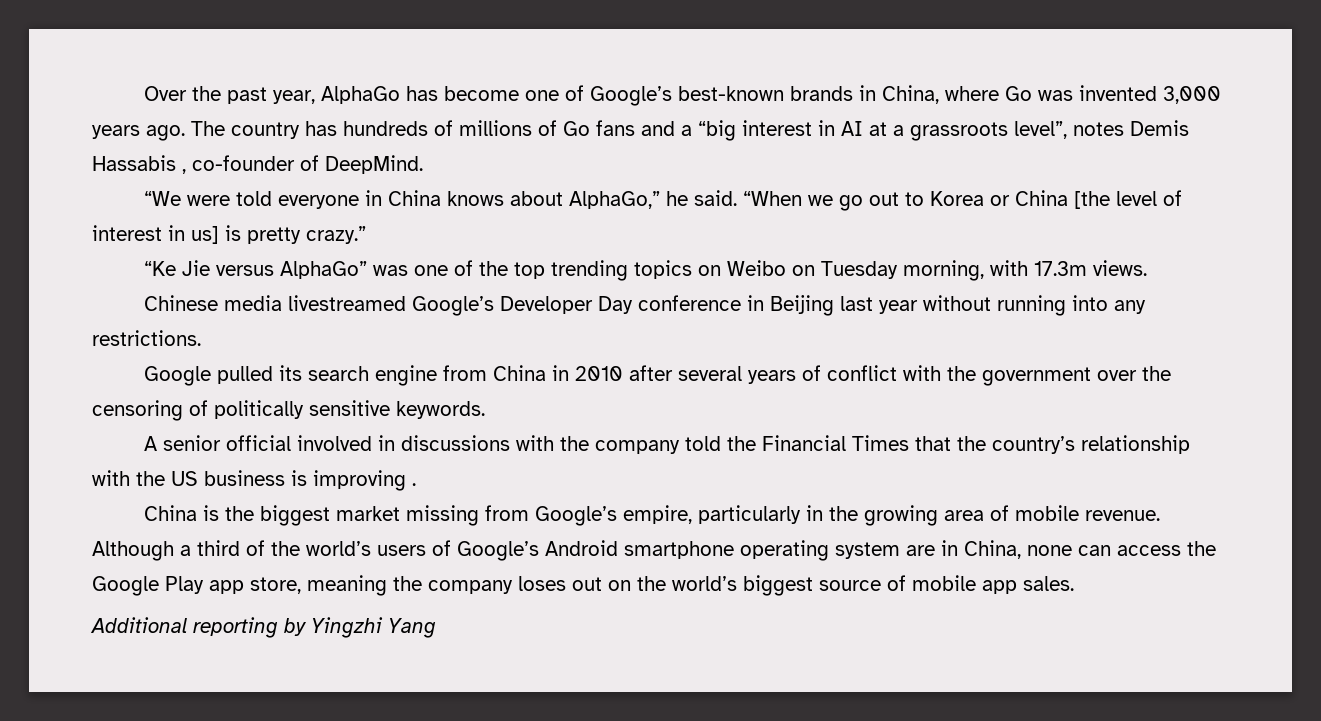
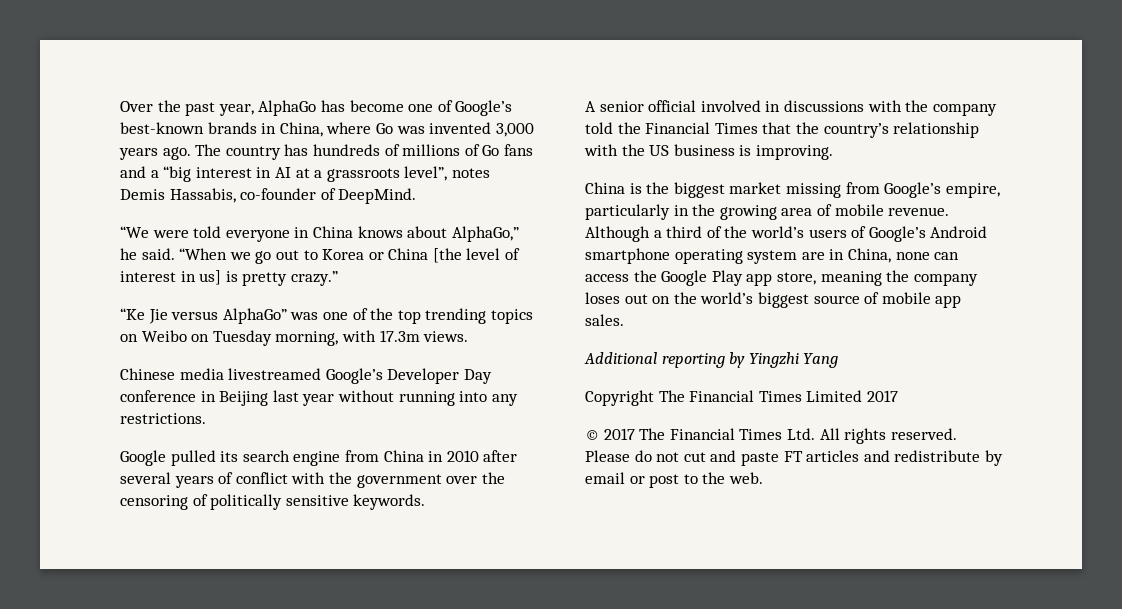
[92,155,186,174] Hassabis , -> [169,188,236,203] Hassabis,
[313,470,416,491] improving . -> [755,145,833,160] improving.
(436, 628) none -> [585,390,898,406] [585,428,957,444] [585,450,1003,466] [585,472,763,488] // Copyright The Financial Times Limited 2017 // © 2017 The Financial Times Ltd. All rights reserved. Please do not cut and paste FT articles and redistribute by email or post to the web.

